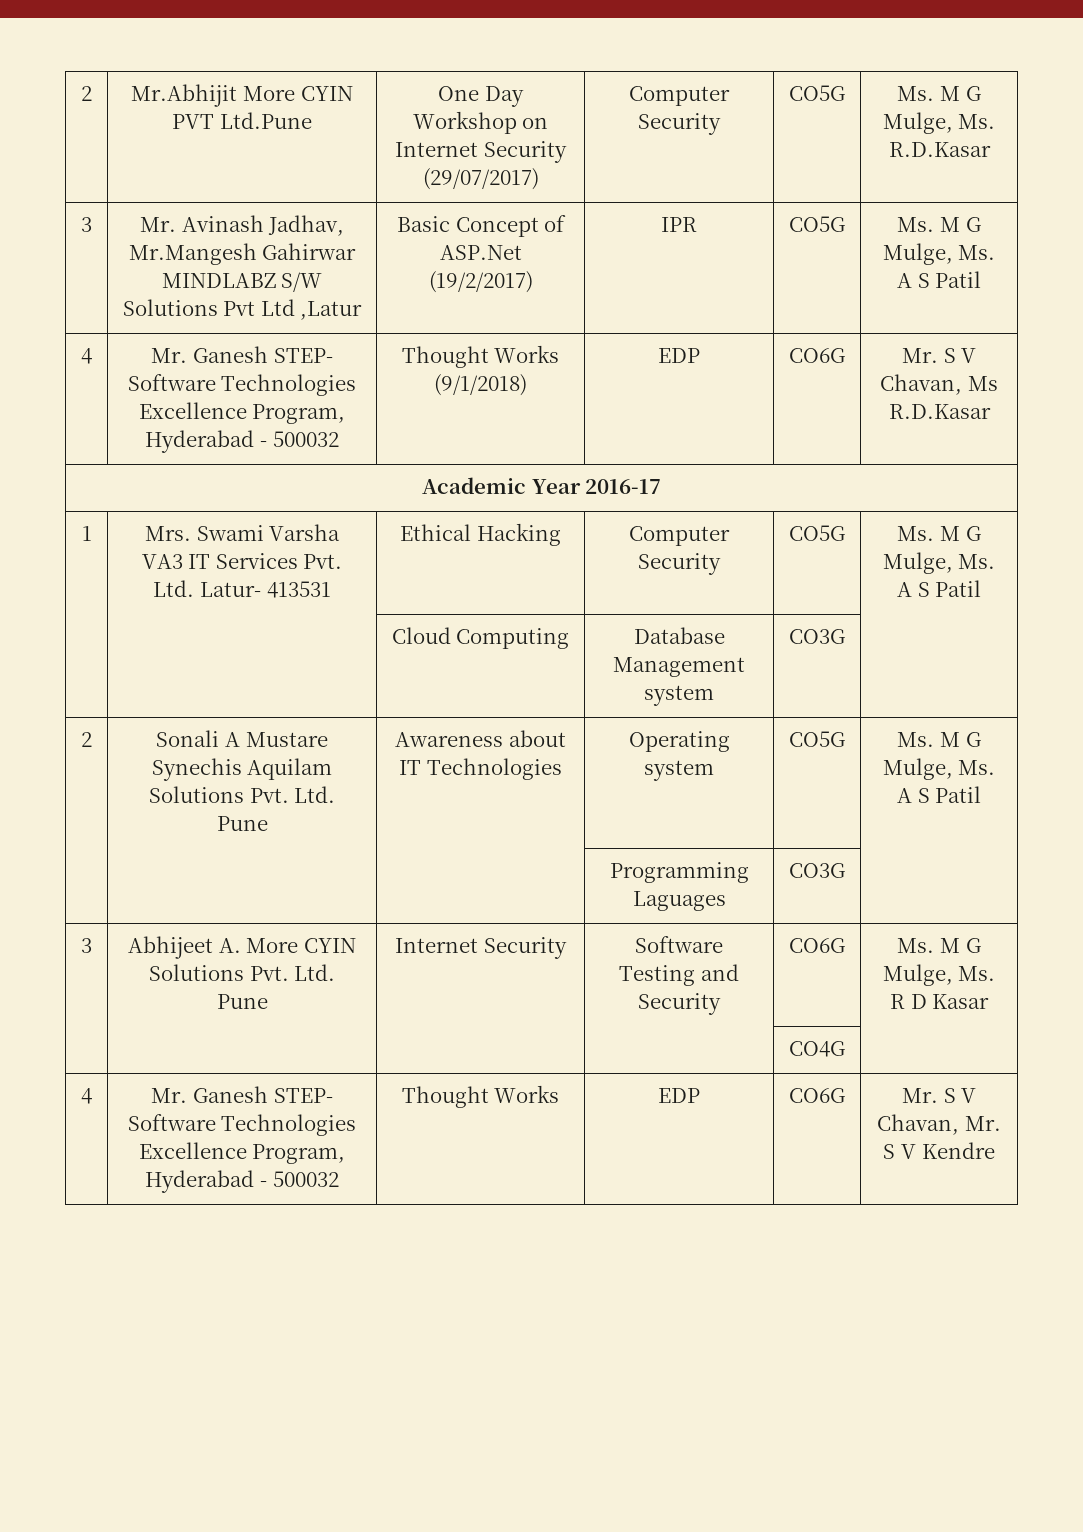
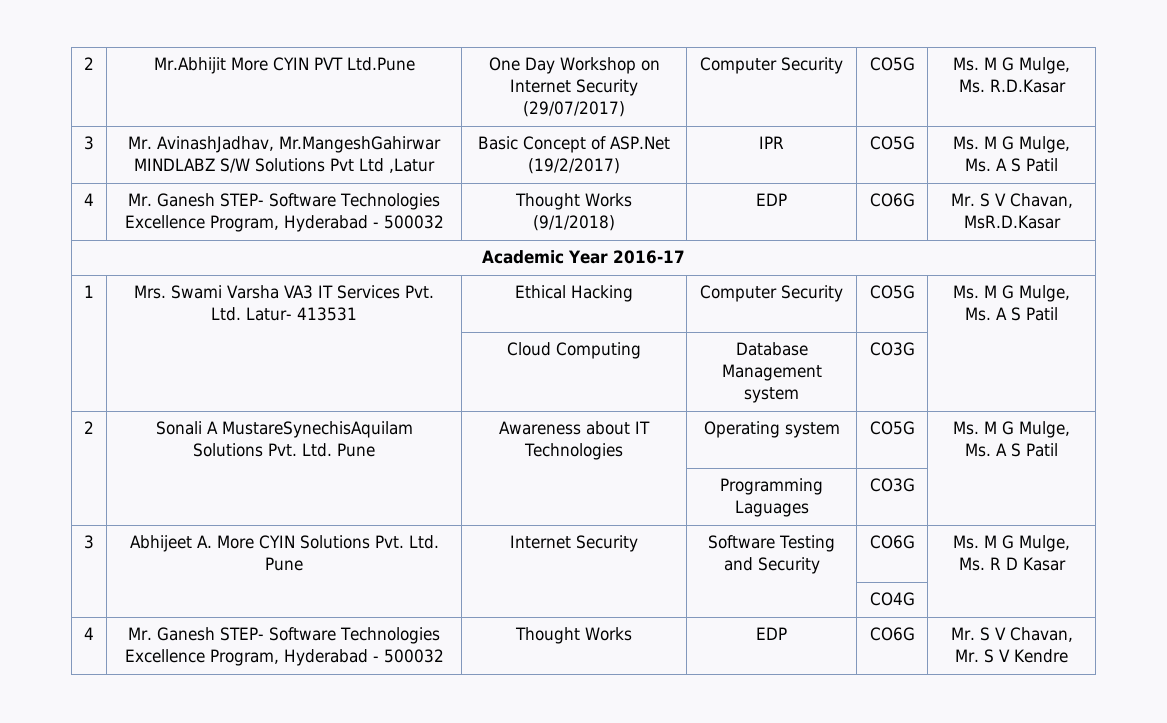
[181,215,345,236] [128,243,357,265] Avinash Jadhav, Mr.Mangesh Gahirwar -> [156,136,442,153] AvinashJadhav, Mr.MangeshGahirwar
[967,376,998,391] [888,404,991,419] Ms R.D.Kasar -> [963,215,1061,229] MsR.D.Kasar
[245,732,328,747] [151,758,333,781] Mustare Synechis Aquilam -> [221,421,413,438] MustareSynechisAquilam

